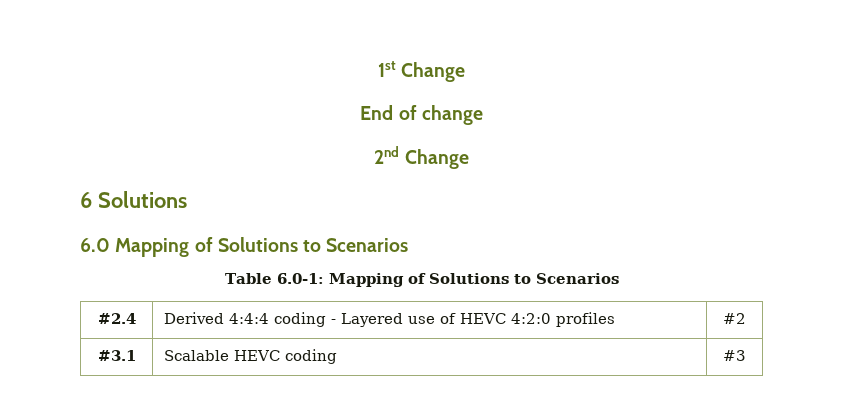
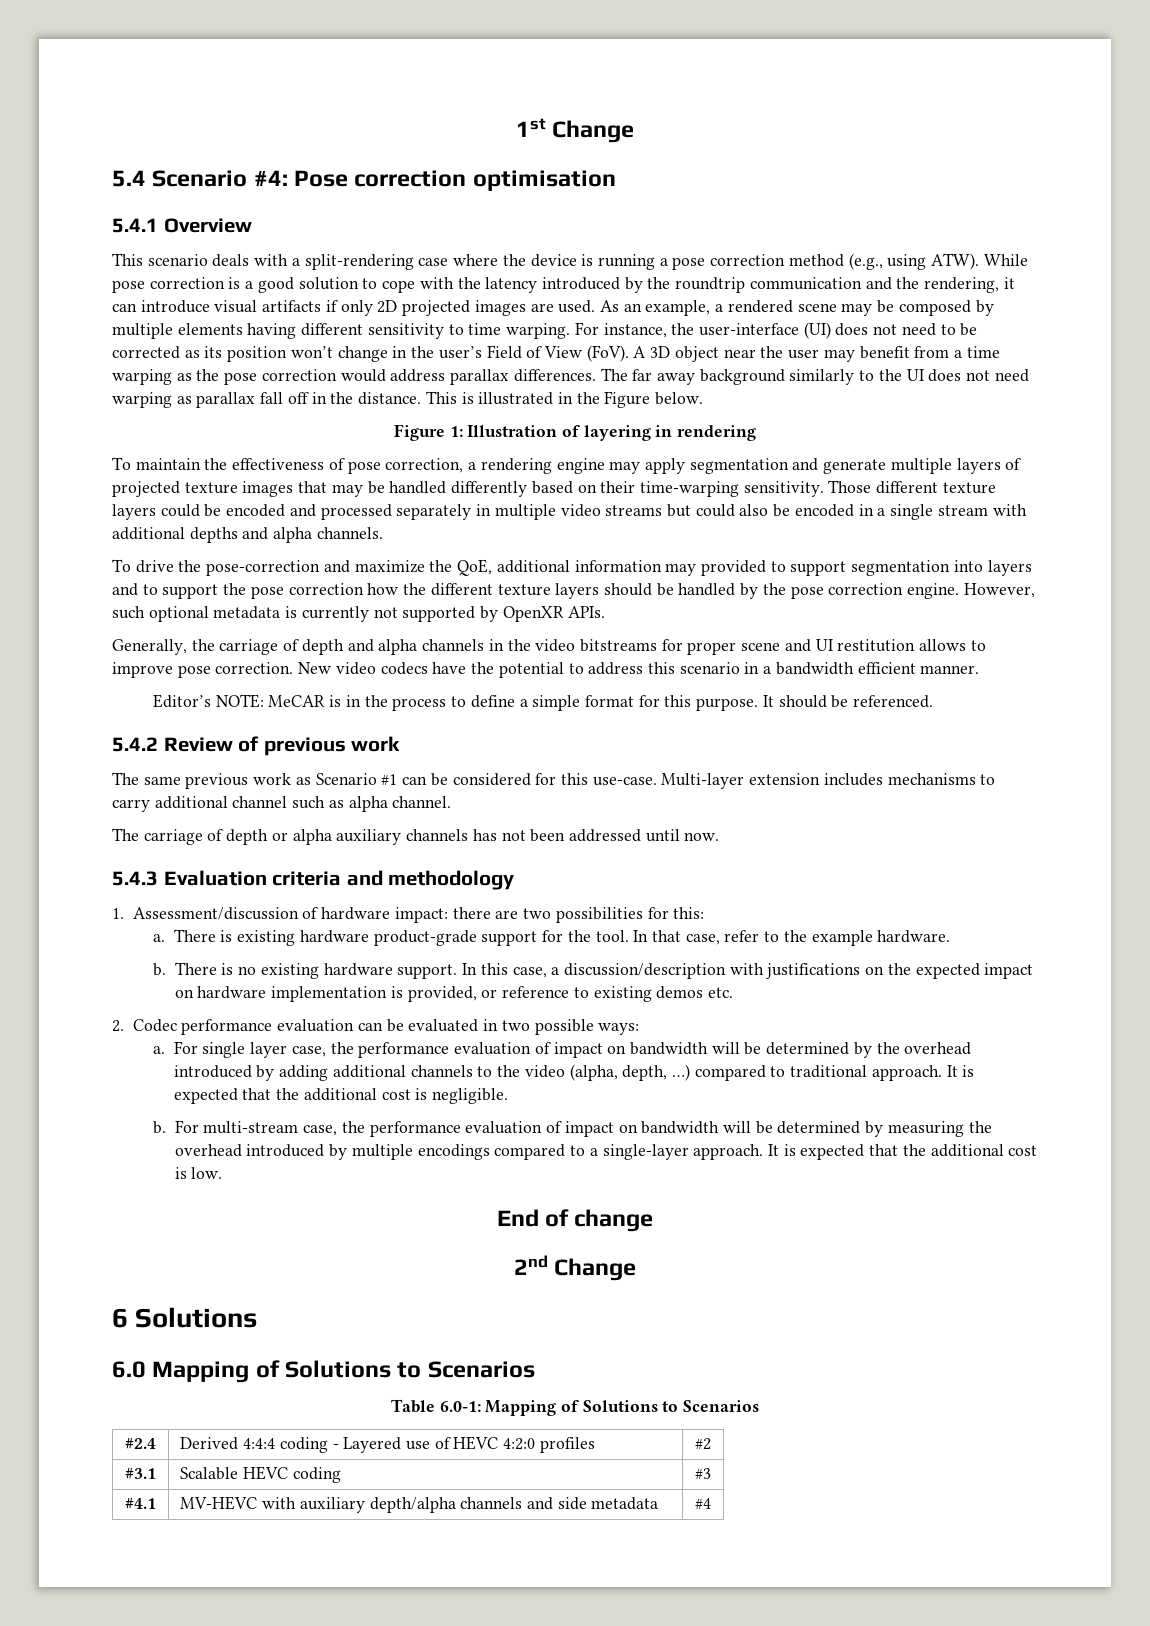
(466, 72) none -> [112,170,616,191] [112,218,252,233] [112,253,1028,270] [112,277,1015,293] [112,300,994,316] [112,322,978,339] [112,345,1000,362] [112,368,1029,385] [112,391,704,408] [393,424,757,441] [112,457,1022,474] [112,480,996,497] [112,504,1027,520] [112,527,383,543] [112,559,1032,576] [112,583,1035,599] [112,606,605,622] [112,639,986,655] [112,662,980,678] [152,694,934,711] [112,736,401,756] [112,772,996,789] [112,796,452,812] [112,828,720,845] [112,870,515,890] [112,907,705,923] [152,929,951,946] [152,962,1034,979] [174,986,733,1002] [112,1019,640,1035] [152,1041,972,1058] [173,1064,975,1081] [173,1088,509,1104] [152,1120,992,1137] [174,1144,1038,1160] [174,1167,223,1179] // 5.4 Scenario #4: Pose correction optimisation // 5.4.1 Overview // This scenario deals with a split-rendering case where the device is running a pose correction method (e.g., using ATW). While pose correction is a good solution to cope with the latency introduced by the roundtrip communication and the rendering, it can introduce visual artifacts if only 2D projected images are used. As an example, a rendered scene may be composed by multiple elements having different sensitivity to time warping. For instance, the user-interface (UI) does not need to be corrected as its position won’t change in the user’s Field of View (FoV). A 3D object near the user may benefit from a time warping as the pose correction would address parallax differences. The far away background similarly to the UI does not need warping as parallax fall off in the distance. This is illustrated in the Figure below. // Figure 1: Illustration of layering in rendering // To maintain the effectiveness of pose correction, a rendering engine may apply segmentation and generate multiple layers of projected texture images that may be handled differently based on their time-warping sensitivity. Those different texture layers could be encoded and processed separately in multiple video streams but could also be encoded in a single stream with additional depths and alpha channels. // To drive the pose-correction and maximize the QoE, additional information may provided to support segmentation into layers and to support the pose correction how the different texture layers should be handled by the pose correction engine. However, such optional metadata is currently not supported by OpenXR APIs. // Generally, the carriage of depth and alpha channels in the video bitstreams for proper scene and UI restitution allows to improve pose correction. New video codecs have the potential to address this scenario in a bandwidth efficient manner. // Editor’s NOTE: MeCAR is in the process to define a simple format for this purpose. It should be referenced. // 5.4.2 Review of previous work // The same previous work as Scenario #1 can be considered for this use-case. Multi-layer extension includes mechanisms to carry additional channel such as alpha channel. // The carriage of depth or alpha auxiliary channels has not been addressed until now. // 5.4.3 Evaluation criteria and methodology // 1. Assessment/discussion of hardware impact: there are two possibilities for this: // a. There is existing hardware product-grade support for the tool. In that case, refer to the example hardware. // b. There is no existing hardware support. In this case, a discussion/description with justifications on the expected impact on hardware implementation is provided, or reference to existing demos etc. // 2. Codec performance evaluation can be evaluated in two possible ways: // a. For single layer case, the performance evaluation of impact on bandwidth will be determined by the overhead introduced by adding additional channels to the video (alpha, depth, …) compared to traditional approach. It is expected that the additional cost is negligible. // b. For multi-stream case, the performance evaluation of impact on bandwidth will be determined by measuring the overhead introduced by multiple encodings compared to a single-layer approach. It is expected that the additional cost is low.
(746, 355) none -> [125,1498,156,1509] [180,1496,659,1513] [695,1498,711,1510] // #4.1 | MV-HEVC with auxiliary depth/alpha channels and side metadata | #4

